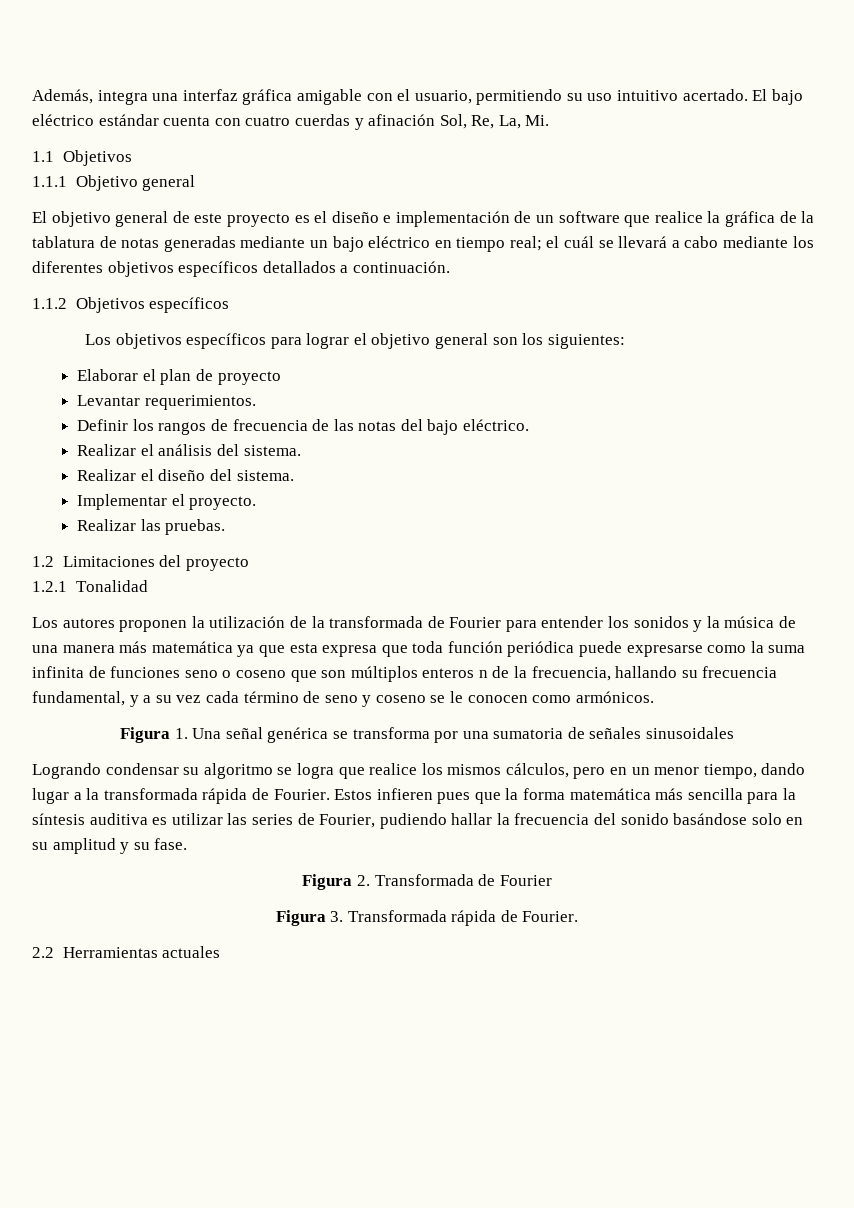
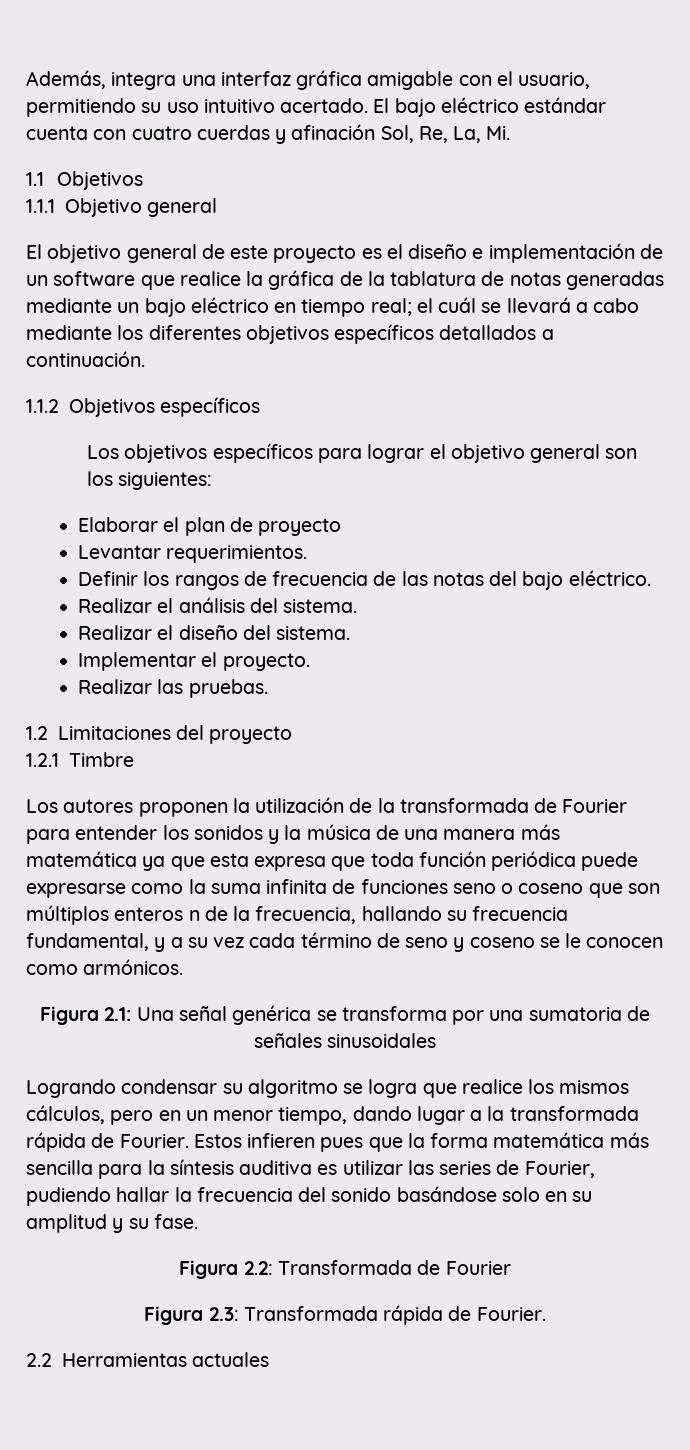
[75,580,148,592] Tonalidad -> [68,752,134,767] Timbre
[174,728,188,739] 1. -> [104,1007,132,1021] 2.1:
[356,875,370,886] 2. -> [243,1261,273,1275] 2.2:
[330,911,344,922] 3. -> [208,1307,239,1321] 2.3:

